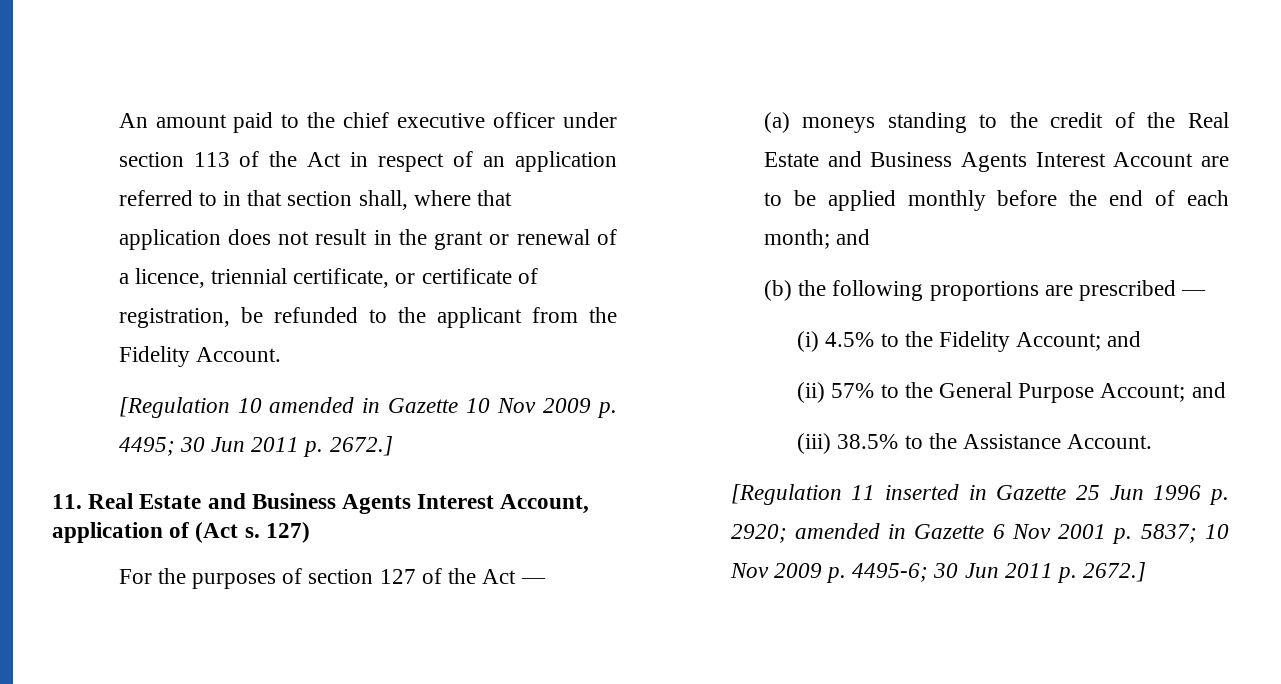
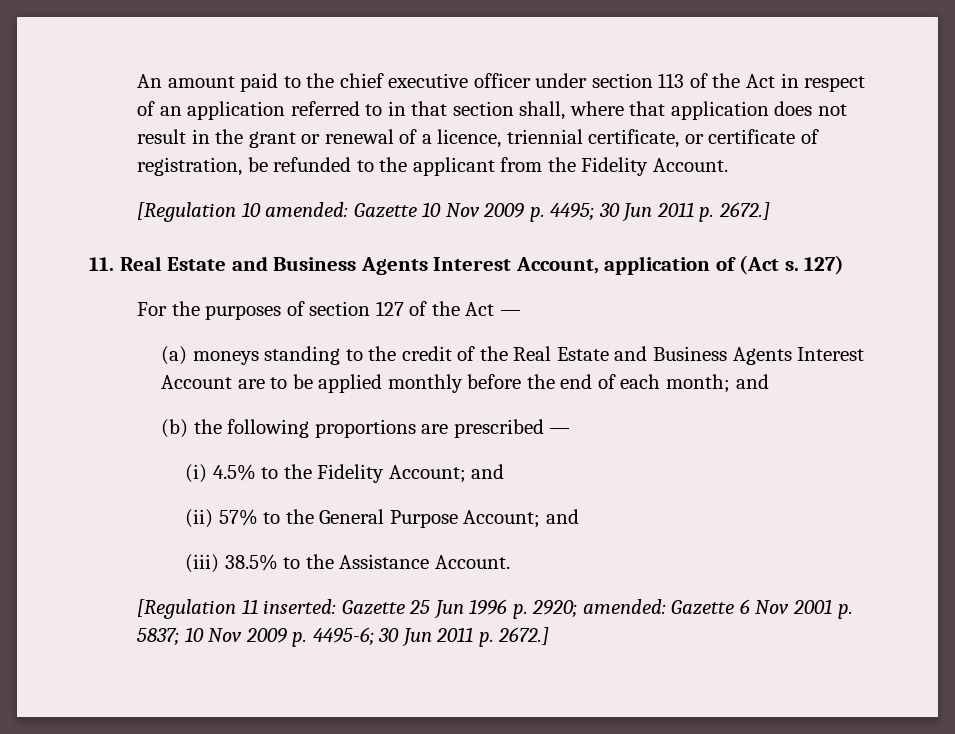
[269,397,381,413] amended in -> [265,202,349,217] amended:
[884,484,987,500] inserted in -> [263,599,337,614] inserted:
[794,523,907,539] amended in -> [582,599,666,614] amended:

